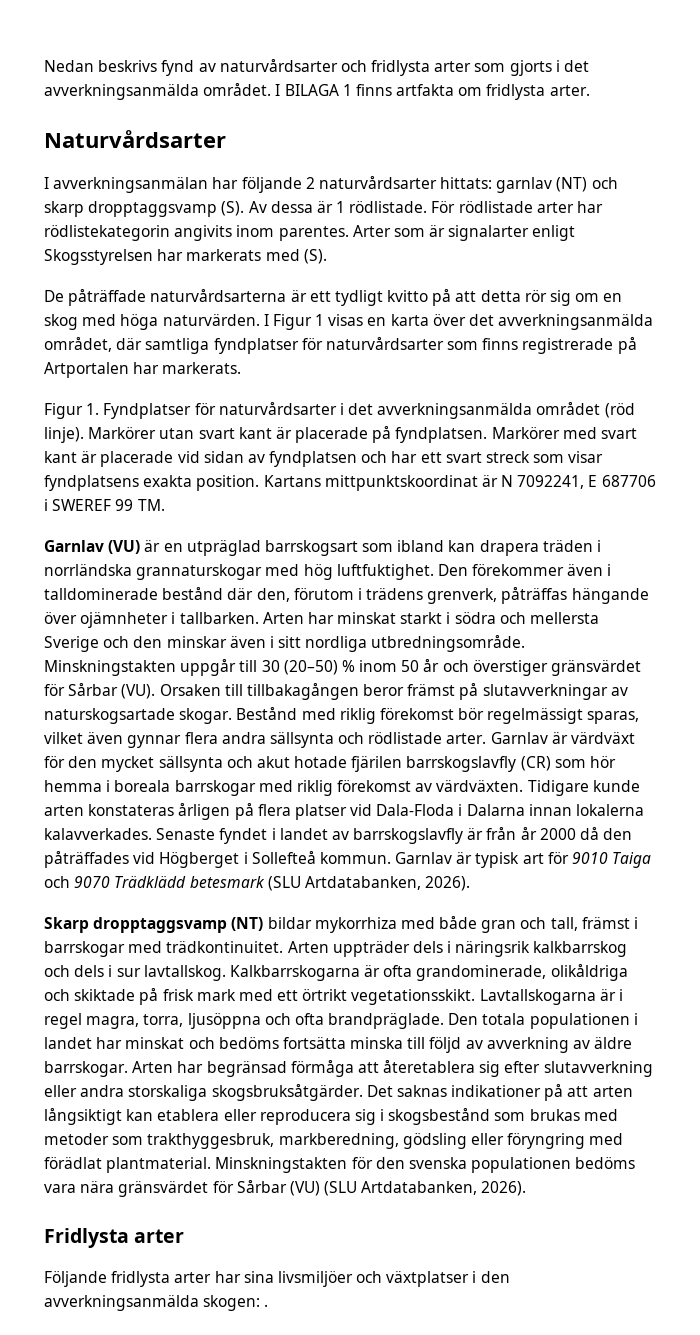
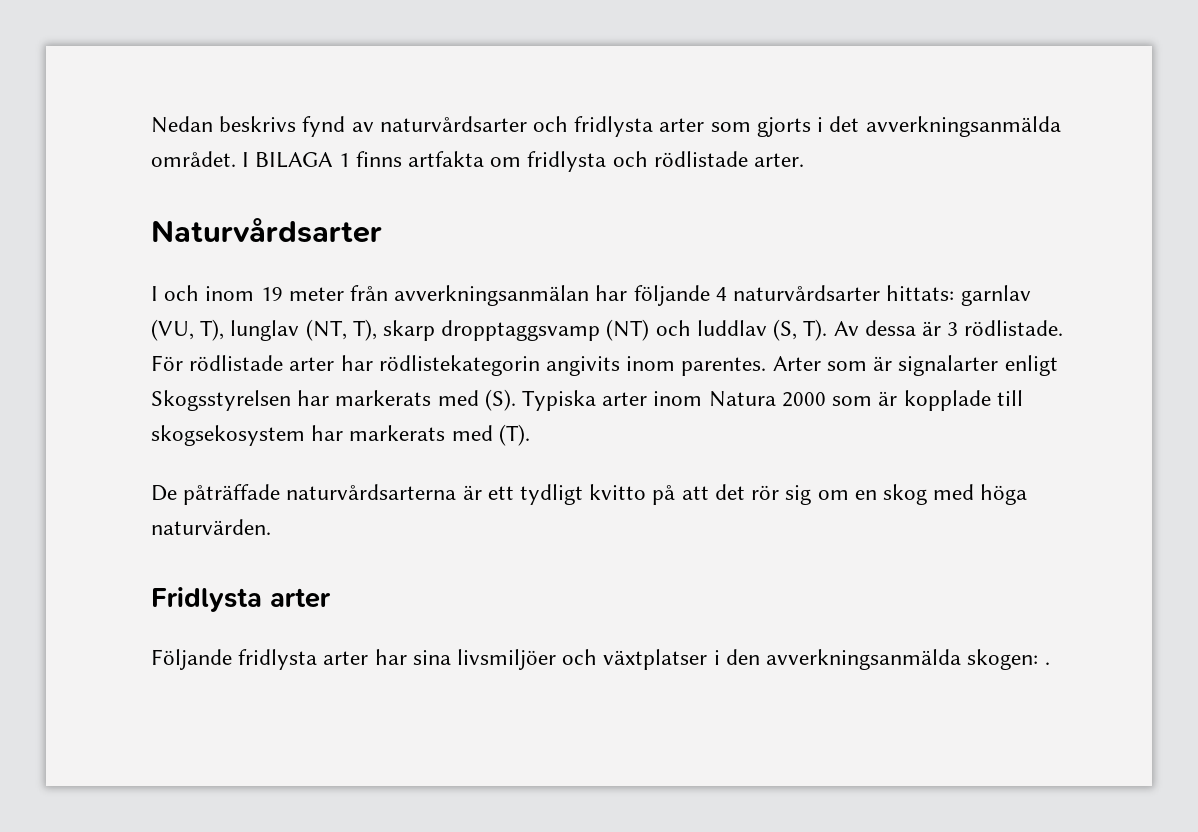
(546, 92) none -> [612,151,748,167] och rödlistade
(49, 183) none -> [164,285,389,301] och inom 19 meter från
[305,177,315,189] 2 -> [715,287,727,301] 4
[556,177,618,192] [44,201,245,217] (NT) och skarp dropptaggsvamp (S). -> [151,319,828,341] (VU, T), lunglav (NT, T), skarp dropptaggsvamp (NT) och luddlav (S, T).
[336,201,346,213] 1 -> [947,322,959,336] 3
(327, 256) none -> [522,390,1023,411] [151,424,530,446] Typiska arter inom Natura 2000 som är kopplade till skogsekosystem har markerats med (T).
[480,290,521,302] detta -> [714,484,745,500] det
[263,314,654,330] [44,337,637,354] [44,362,242,378] [44,402,635,419] [44,426,638,443] [44,451,604,467] [44,475,656,491] [44,499,165,511] [44,540,602,556] [44,564,612,580] [44,587,649,604] [44,612,600,628] [44,635,526,652] [44,659,642,676] [44,683,628,700] [44,707,640,724] [44,732,636,748] [44,756,617,772] [44,780,640,796] [44,803,645,820] [44,827,633,844] [44,851,652,868] [44,876,471,891] [44,916,639,933] [44,941,628,957] [44,964,628,981] [44,988,624,1005] [44,1013,638,1029] [44,1037,633,1053] [44,1060,653,1077] [44,1084,633,1101] [44,1108,618,1125] [44,1133,624,1149] [44,1157,636,1173] [44,1180,527,1197] I Figur 1 visas en karta över det avverkningsanmälda området, där samtliga fyndplatser för naturvårdsarter som finns registrerade på Artportalen har markerats. // Figur 1. Fyndplatser för naturvårdsarter i det avverkningsanmälda området (röd linje). Markörer utan svart kant är placerade på fyndplatsen. Markörer med svart kant är placerade vid sidan av fyndplatsen och har ett svart streck som visar fyndplatsens exakta position. Kartans mittpunktskoordinat är N 7092241, E 687706 i SWEREF 99 TM. // Garnlav (VU) är en utpräglad barrskogsart som ibland kan drapera träden i norrländska grannaturskogar med hög luftfuktighet. Den förekommer även i talldominerade bestånd där den, förutom i trädens grenverk, påträffas hängande över ojämnheter i tallbarken. Arten har minskat starkt i södra och mellersta Sverige och den minskar även i sitt nordliga utbredningsområde. Minskningstakten uppgår till 30 (20–50) % inom 50 år och överstiger gränsvärdet för Sårbar (VU). Orsaken till tillbakagången beror främst på slutavverkningar av naturskogsartade skogar. Bestånd med riklig förekomst bör regelmässigt sparas, vilket även gynnar flera andra sällsynta och rödlistade arter. Garnlav är värdväxt för den mycket sällsynta och akut hotade fjärilen barrskogslavfly (CR) som hör hemma i boreala barrskogar med riklig förekomst av värdväxten. Tidigare kunde arten konstateras årligen på flera platser vid Dala-Floda i Dalarna innan lokalerna kalavverkades. Senaste fyndet i landet av barrskogslavfly är från år 2000 då den påträffades vid Högberget i Sollefteå kommun. Garnlav är typisk art för 9010 Taiga och 9070 Trädklädd betesmark (SLU Artdatabanken, 2026). // Skarp dropptaggsvamp (NT) bildar mykorrhiza med både gran och tall, främst i barrskogar med trädkontinuitet. Arten uppträder dels i näringsrik kalkbarrskog och dels i sur lavtallskog. Kalkbarrskogarna är ofta grandominerade, olikåldriga och skiktade på frisk mark med ett örtrikt vegetationsskikt. Lavtallskogarna är i regel magra, torra, ljusöppna och ofta brandpräglade. Den totala populationen i landet har minskat och bedöms fortsätta minska till följd av avverkning av äldre barrskogar. Arten har begränsad förmåga att återetablera sig efter slutavverkning eller andra storskaliga skogsbruksåtgärder. Det saknas indikationer på att arten långsiktigt kan etablera eller reproducera sig i skogsbestånd som brukas med metoder som trakthyggesbruk, markberedning, gödsling eller föryngring med förädlat plantmaterial. Minskningstakten för den svenska populationen bedöms vara nära gränsvärdet för Sårbar (VU) (SLU Artdatabanken, 2026). -> (271, 527) none

